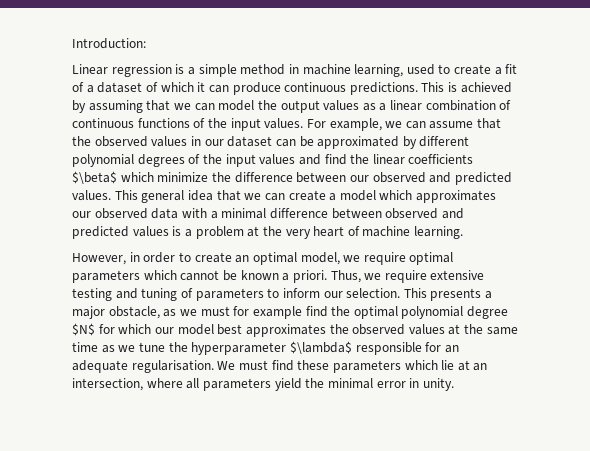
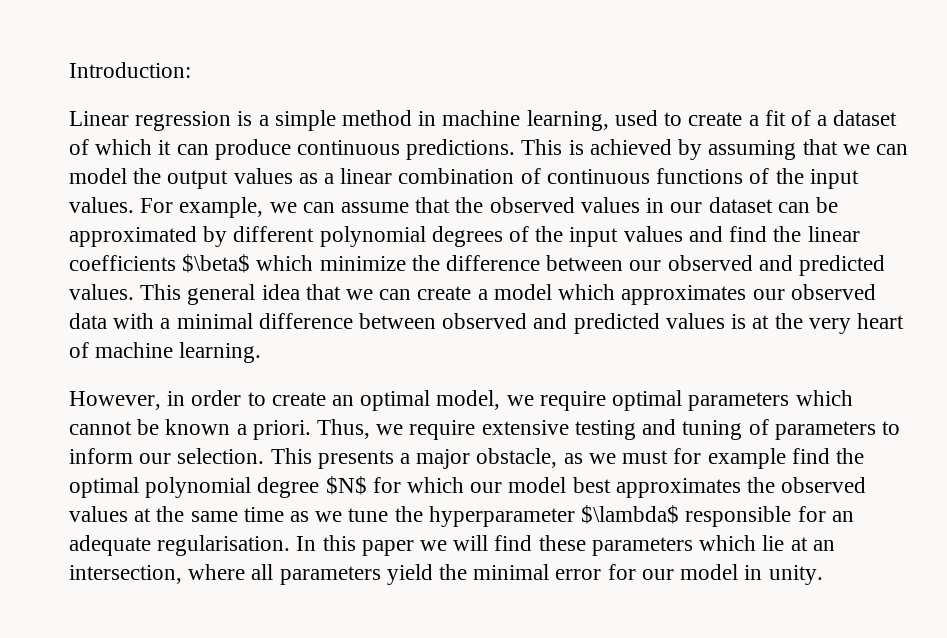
[184,226,244,239] a problem -> (747, 321) none
[217,360,268,370] We must -> [296,535,489,556] In this paper we will
(406, 384) none -> [607,564,739,580] for our model

